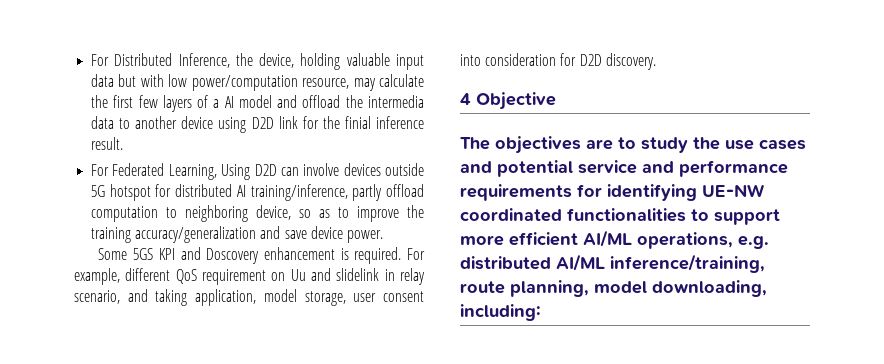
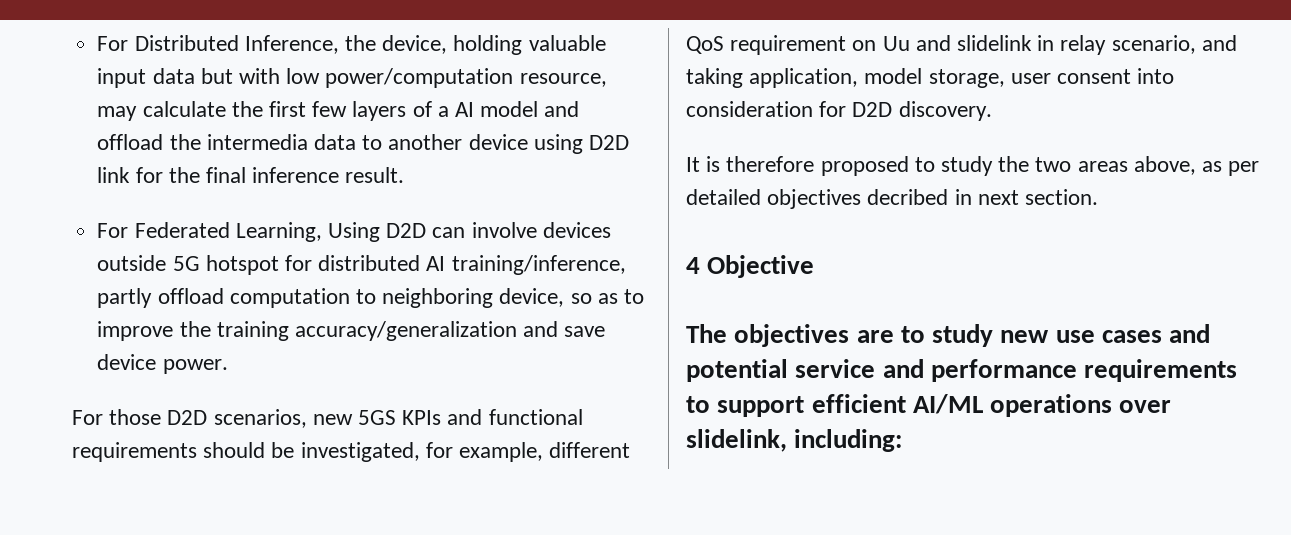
[344,116,371,129] finial -> [205,167,246,183] final
[98,247,425,264] Some 5GS KPI and Doscovery enhancement is required. For -> [72,409,583,428] [72,442,453,462] For those D2D scenarios, new 5GS KPIs and functional requirements should be investigated, for
(656, 61) none -> [686,156,1260,176] [686,189,1099,209] // It is therefore proposed to study the two areas above, as per detailed objectives decribed in next section.
[693,137,720,150] the -> [1000,330,1050,343] new
[577,184,765,201] [460,208,686,222] for identifying UE-NW coordinated functionalities -> (1238, 370) none
[460,235,504,246] more -> (805, 406) none
[637,232,769,249] [460,254,765,273] [460,280,767,297] operations, e.g. distributed AI/ML inference/training, route planning, model downloading, -> [990,394,1172,417] [686,429,787,452] operations over slidelink,

